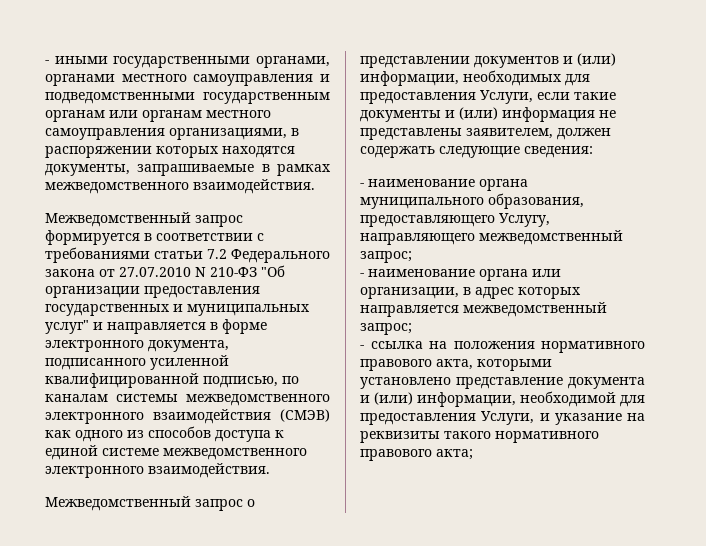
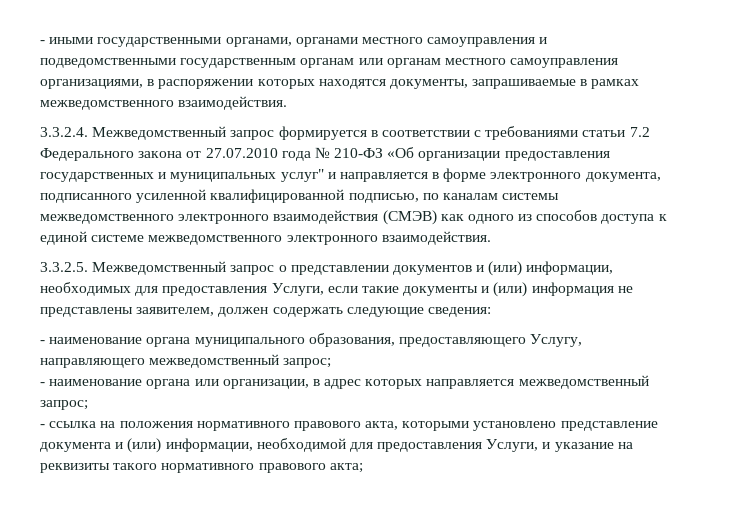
(315, 186) none -> [40,127,88,137] 3.3.2.4.
[195,265,285,277] N 210-ФЗ "Об -> [281,147,415,161] года № 210-ФЗ «Об
(270, 470) none -> [40,262,88,272] 3.3.2.5.

